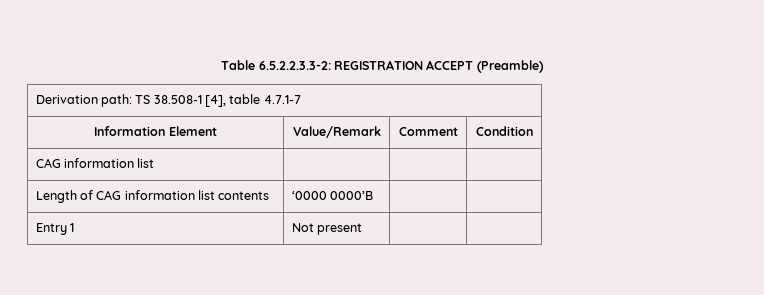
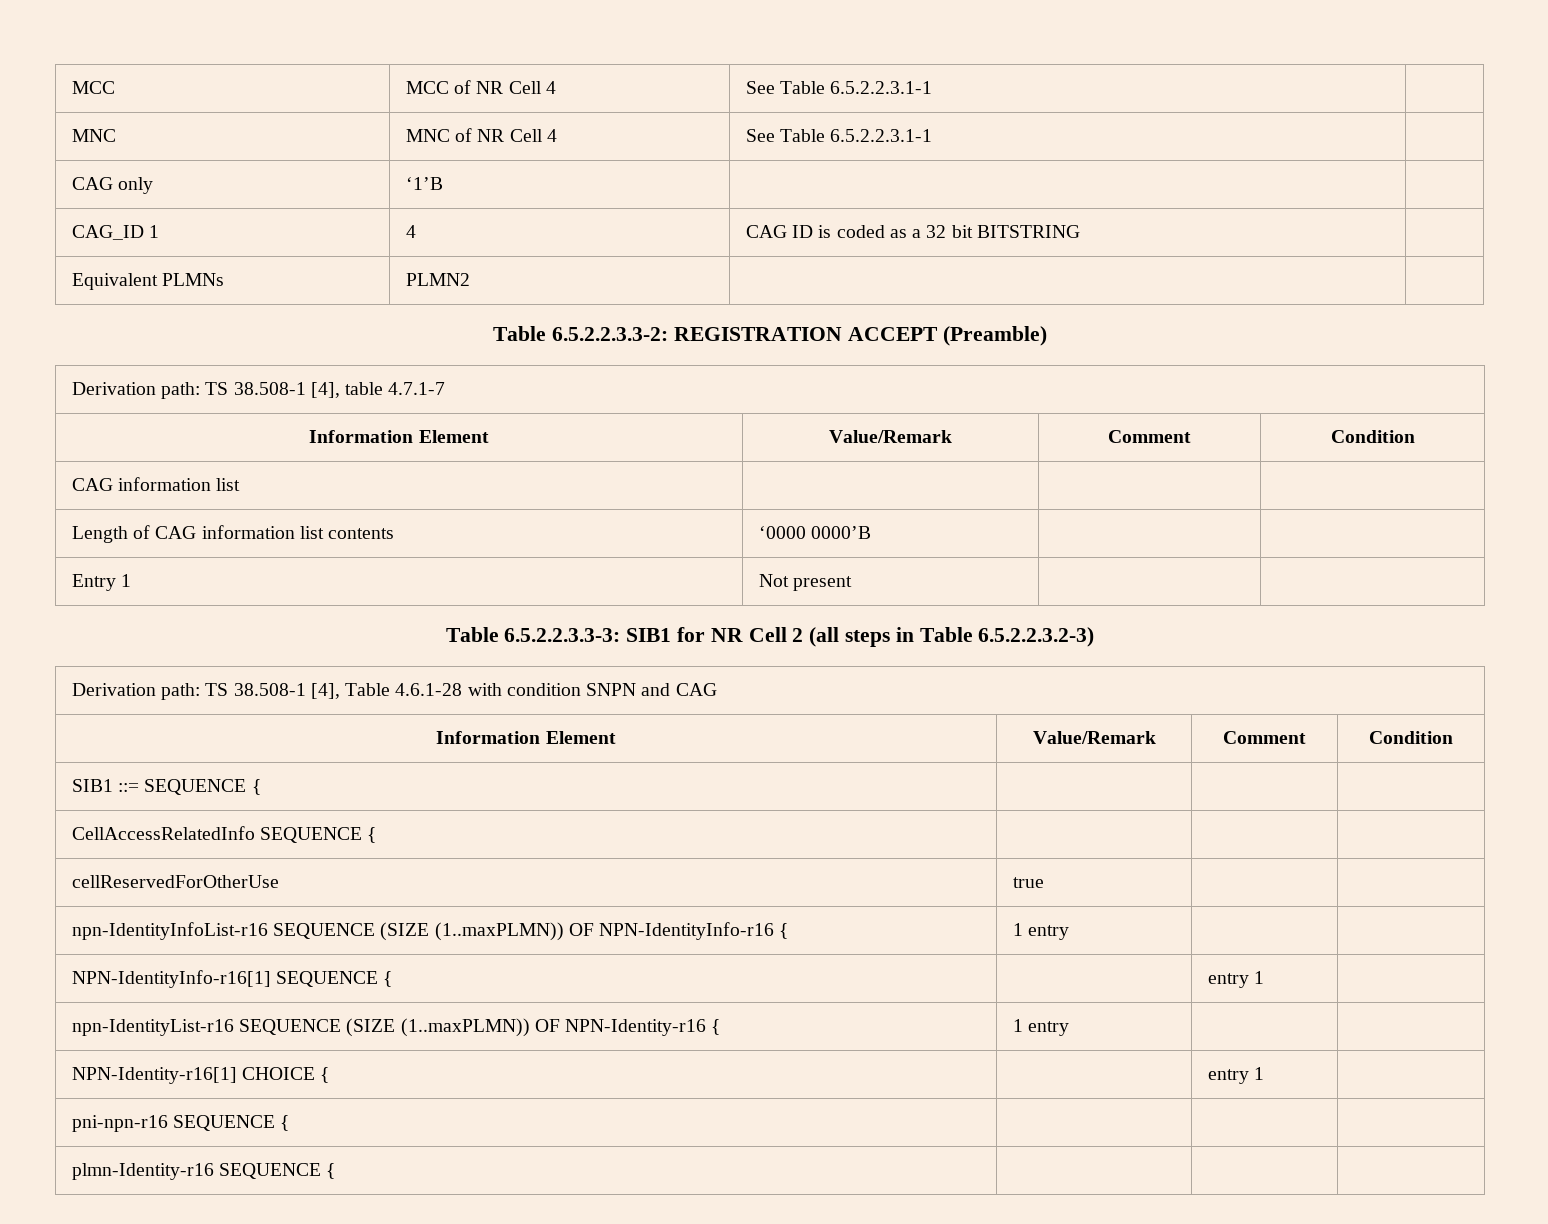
(221, 65) none -> [71,81,115,94] [405,80,556,94] [745,81,933,94] [71,129,116,142] [405,128,557,142] [745,129,933,142] [71,177,154,194] [405,177,443,190] [71,225,160,240] [405,225,416,238] [745,225,1080,238] [71,273,225,290] [405,273,470,286] MCC | MCC of NR Cell 4 | See Table 6.5.2.2.3.1-1 | // MNC | MNC of NR Cell 4 | See Table 6.5.2.2.3.1-1 | // CAG only | ‘1’B | | // CAG_ID 1 | 4 | CAG ID is coded as a 32 bit BITSTRING | // Equivalent PLMNs | PLMN2 | | //
(362, 229) none -> [445,627,1095,647] [71,683,717,700] [436,731,616,744] [1032,731,1156,744] [1223,731,1306,744] [1369,731,1453,744] [71,779,261,795] [71,826,377,843] [71,875,279,888] [1012,877,1044,888] [71,922,789,941] [1012,923,1070,940] [71,970,393,988] [1207,971,1265,988] [71,1018,721,1037] [1012,1019,1070,1036] [71,1067,330,1084] [1207,1067,1265,1084] [71,1115,290,1132] [71,1163,336,1180] // Table 6.5.2.2.3.3-3: SIB1 for NR Cell 2 (all steps in Table 6.5.2.2.3.2-3) // Derivation path: TS 38.508-1 [4], Table 4.6.1-28 with condition SNPN and CAG // Information Element | Value/Remark | Comment | Condition // SIB1 ::= SEQUENCE { | | | // CellAccessRelatedInfo SEQUENCE { | | | // cellReservedForOtherUse | true | | // npn-IdentityInfoList-r16 SEQUENCE (SIZE (1..maxPLMN)) OF NPN-IdentityInfo-r16 { | 1 entry | | // NPN-IdentityInfo-r16[1] SEQUENCE { | | entry 1 | // npn-IdentityList-r16 SEQUENCE (SIZE (1..maxPLMN)) OF NPN-Identity-r16 { | 1 entry | | // NPN-Identity-r16[1] CHOICE { | | entry 1 | // pni-npn-r16 SEQUENCE { | | | // plmn-Identity-r16 SEQUENCE { | | |

